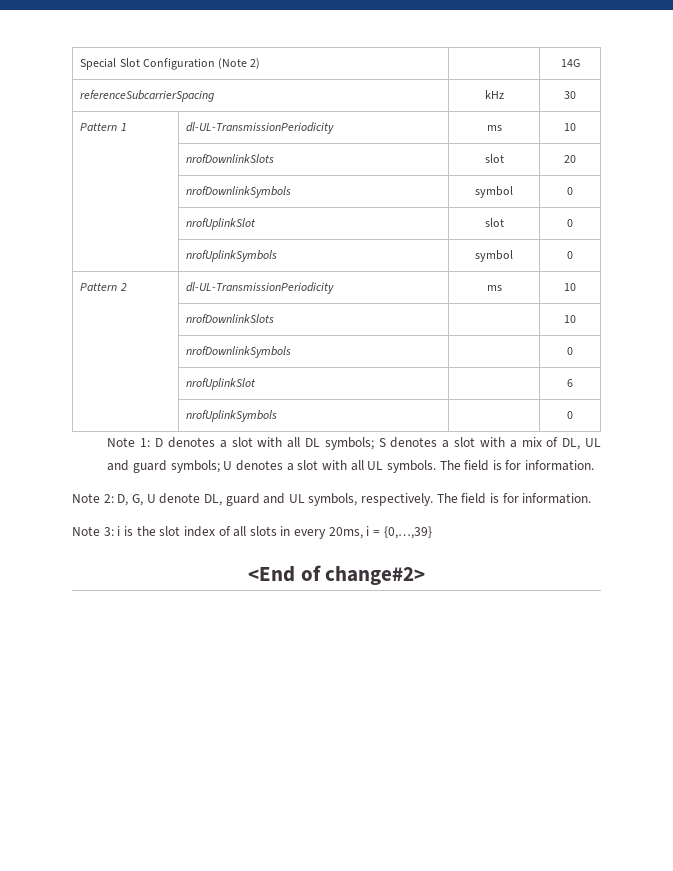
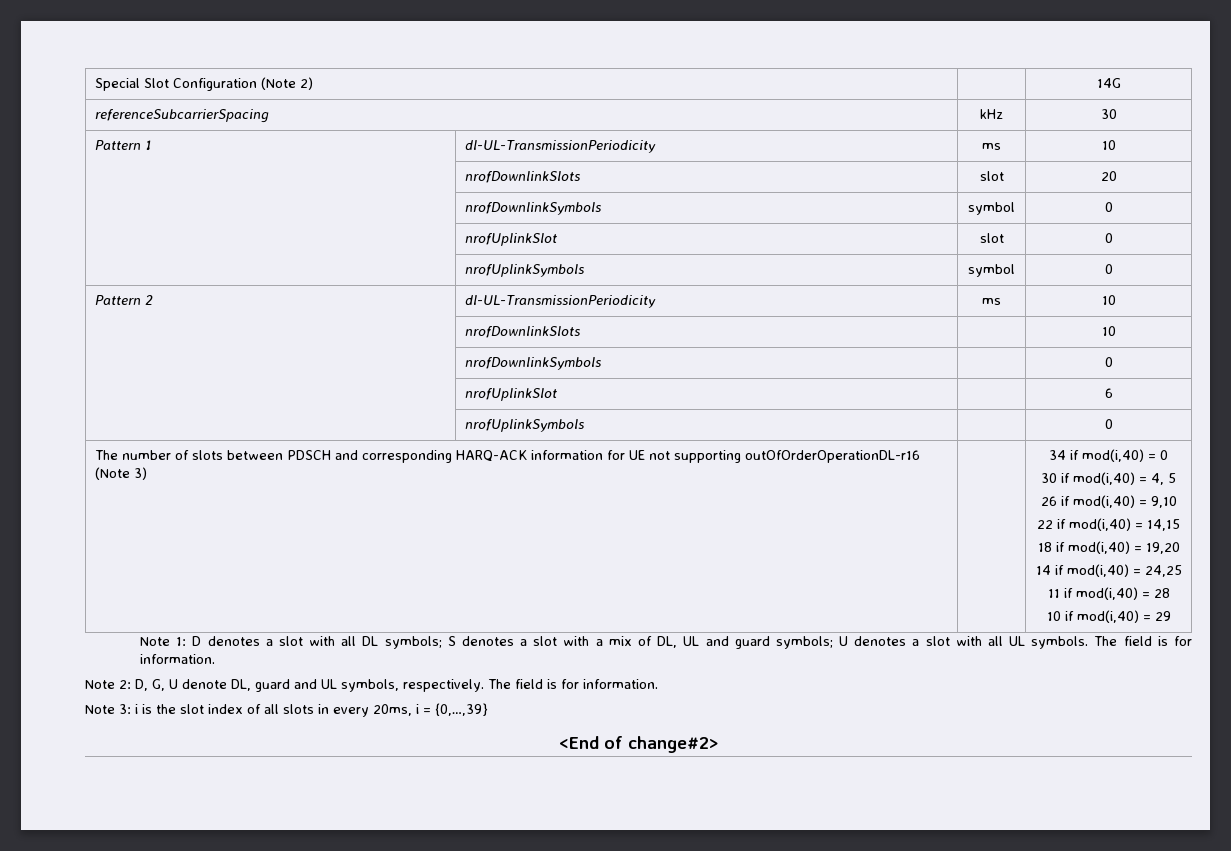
(573, 415) none -> [95,450,921,463] [95,467,148,480] [1049,449,1168,462] [1041,472,1176,485] [1040,495,1177,508] [1037,518,1180,531] [1037,541,1180,554] [1035,564,1182,577] [1047,587,1170,600] [1046,610,1171,623] // The number of slots between PDSCH and corresponding HARQ-ACK information for UE not supporting outOfOrderOperationDL-r16 (Note 3) | | 34 if mod(i,40) = 0 // 30 if mod(i,40) = 4, 5 // 26 if mod(i,40) = 9,10 // 22 if mod(i,40) = 14,15 // 18 if mod(i,40) = 19,20 // 14 if mod(i,40) = 24,25 // 11 if mod(i,40) = 28 // 10 if mod(i,40) = 29

